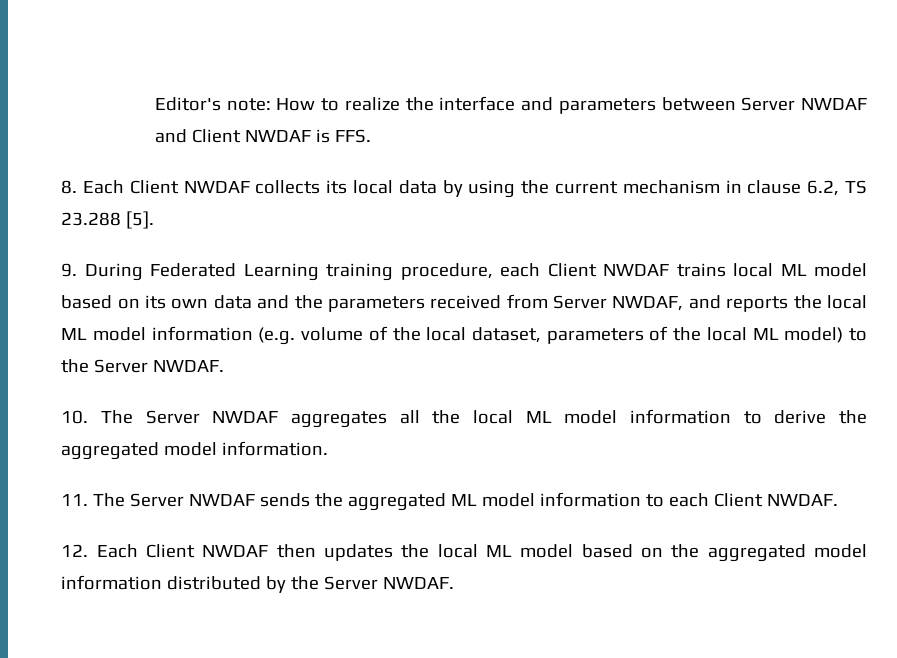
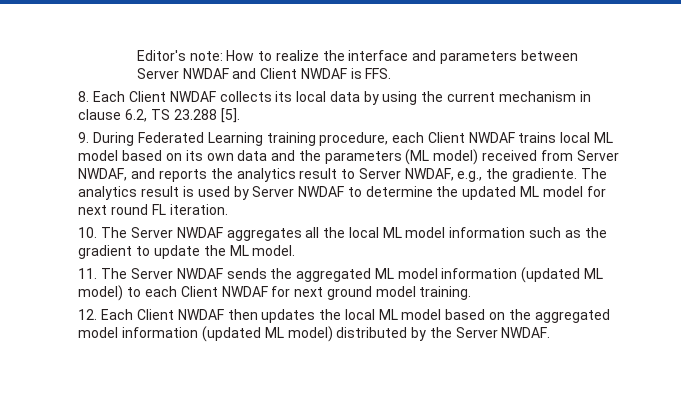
(425, 304) none -> [405,149,479,165] (ML model)
[827,295,868,309] [61,326,867,345] [61,359,225,373] local ML model information (e.g. volume of the local dataset, parameters of the local ML model) to the Server NWDAF. -> [236,168,607,182] [78,186,606,200] [78,204,228,215] analytics result to Server NWDAF, e.g., the gradiente. The analytics result is used by Server NWDAF to determine the updated ML model for next round FL iteration.
[743,410,868,424] [61,441,329,460] to derive the aggregated model information. -> [529,227,607,238] [78,245,296,259] such as the gradient to update the ML model.
[646,493,839,507] to each Client NWDAF. -> [521,267,604,283] [78,285,472,301] (updated ML model) to each Client NWDAF for next ground model training.
(163, 582) none -> [202,326,333,342] (updated ML model)

